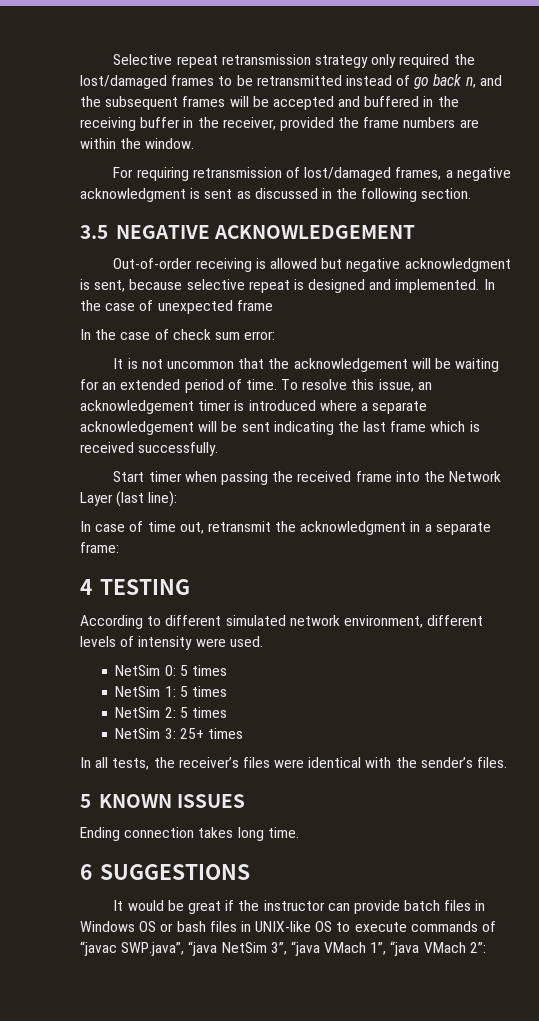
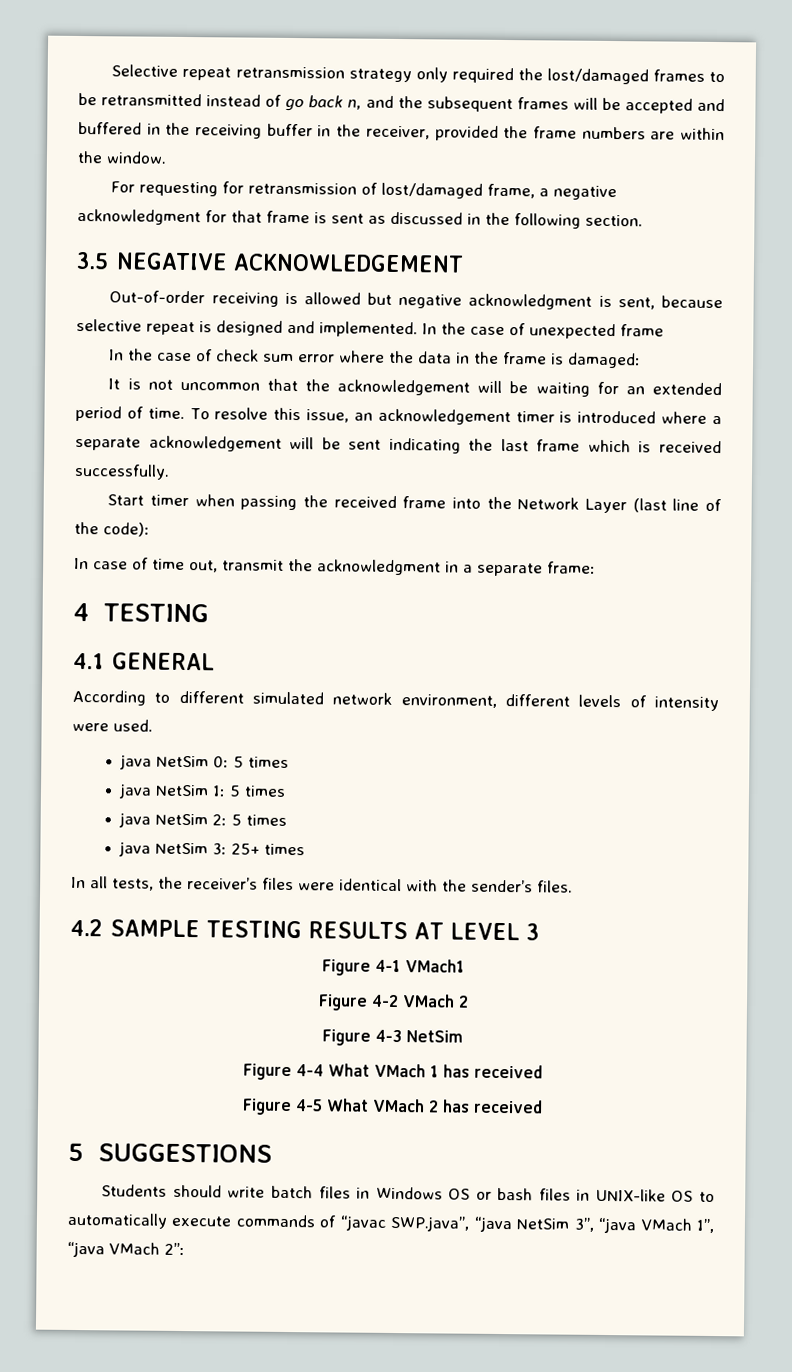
[136,167,189,181] requiring -> [139,181,245,197] requesting for
[395,167,442,180] frames, -> [487,183,536,199] frame,
(186, 195) none -> [205,210,310,224] for that frame
[244,331,276,340] error: -> [298,350,642,369] error where the data in the frame is damaged:
[148,491,178,507] line): -> [672,498,722,512] [74,521,150,537] line of the code):
[207,521,271,532] retransmit -> [222,559,284,571] transmit
(190, 587) none -> [73,652,215,671] // 4.1 GENERAL
(263, 641) none -> [118,754,152,770] java
(228, 670) none -> [117,783,152,799] java
(228, 691) none -> [117,812,151,828] java
(228, 712) none -> [117,841,151,857] java
[80,794,245,808] [80,827,299,841] [80,864,250,880] [113,900,400,914] 5 KNOWN ISSUES // Ending connection takes long time. // 6 SUGGESTIONS // It would be great if the instructor can provide -> [70,918,540,941] [322,959,465,976] [317,994,469,1011] [322,1029,463,1046] [242,1063,543,1081] [241,1098,543,1116] [68,1142,273,1163] [101,1184,266,1198] 4.2 SAMPLE TESTING RESULTS AT LEVEL 3 // Figure 4-1 VMach1 // Figure 4-2 VMach 2 // Figure 4-3 NetSim // Figure 4-4 What VMach 1 has received // Figure 4-5 What VMach 2 has received // 5 SUGGESTIONS // Students should write
(351, 927) none -> [67,1212,168,1229] automatically

